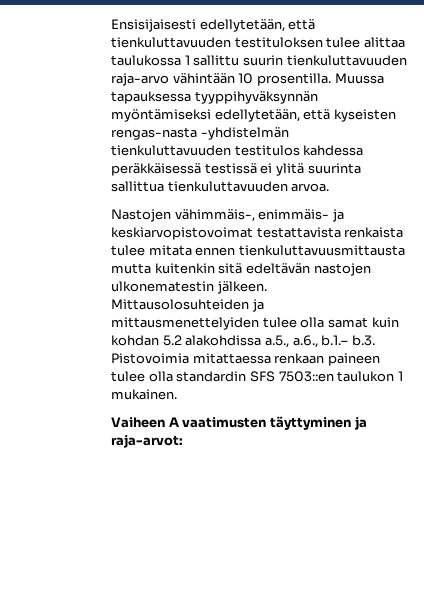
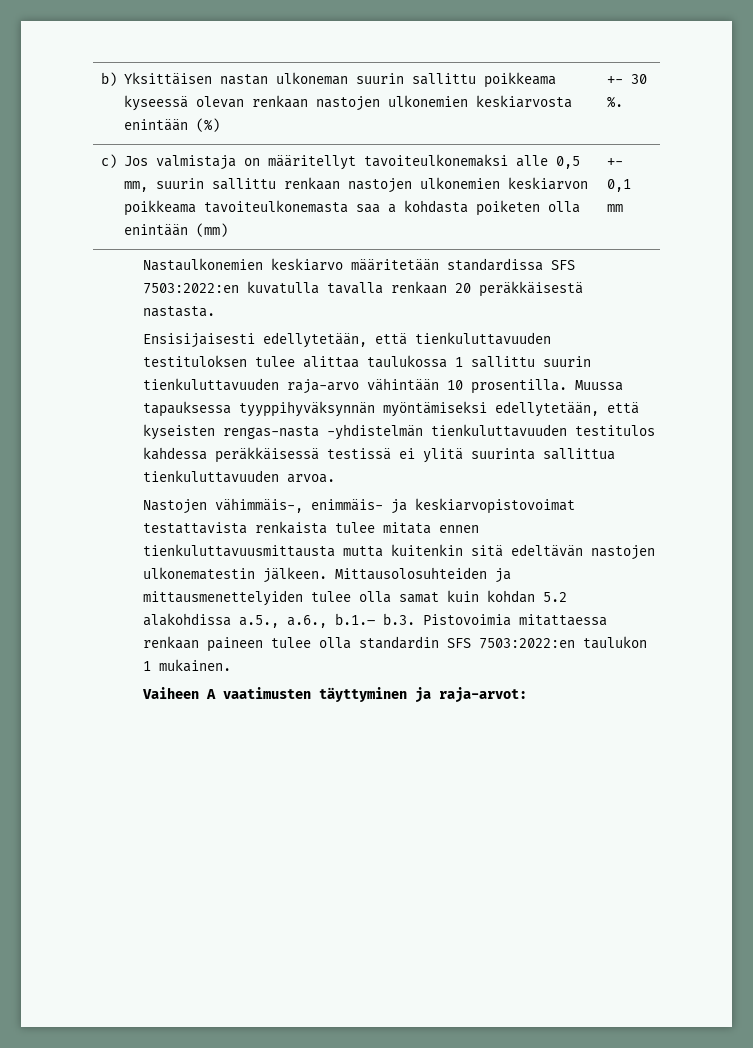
(111, 25) none -> [100,72,556,88] [123,95,572,111] [123,118,220,132] [606,74,647,84] [606,96,623,108] [100,154,580,170] [123,177,588,193] [123,200,580,216] [123,223,228,237] [606,158,623,166] [606,179,631,192] [606,204,623,212] [143,258,576,271] [143,281,584,297] [143,306,216,317] b) Yksittäisen nastan ulkoneman suurin sallittu poikkeama kyseessä olevan renkaan nastojen ulkonemien keskiarvosta enintään (%) | +- 30 %. // c) Jos valmistaja on määritellyt tavoiteulkonemaksi alle 0,5 mm, suurin sallittu renkaan nastojen ulkonemien keskiarvon poikkeama tavoiteulkonemasta saa a kohdasta poiketen olla enintään (mm) | +- 0,1 mm // Nastaulkonemien keskiarvo määritetään standardissa SFS 7503:2022:en kuvatulla tavalla renkaan 20 peräkkäisestä nastasta. //
[278,371,334,382] 7503::en -> [479,638,576,649] 7503:2022:en

